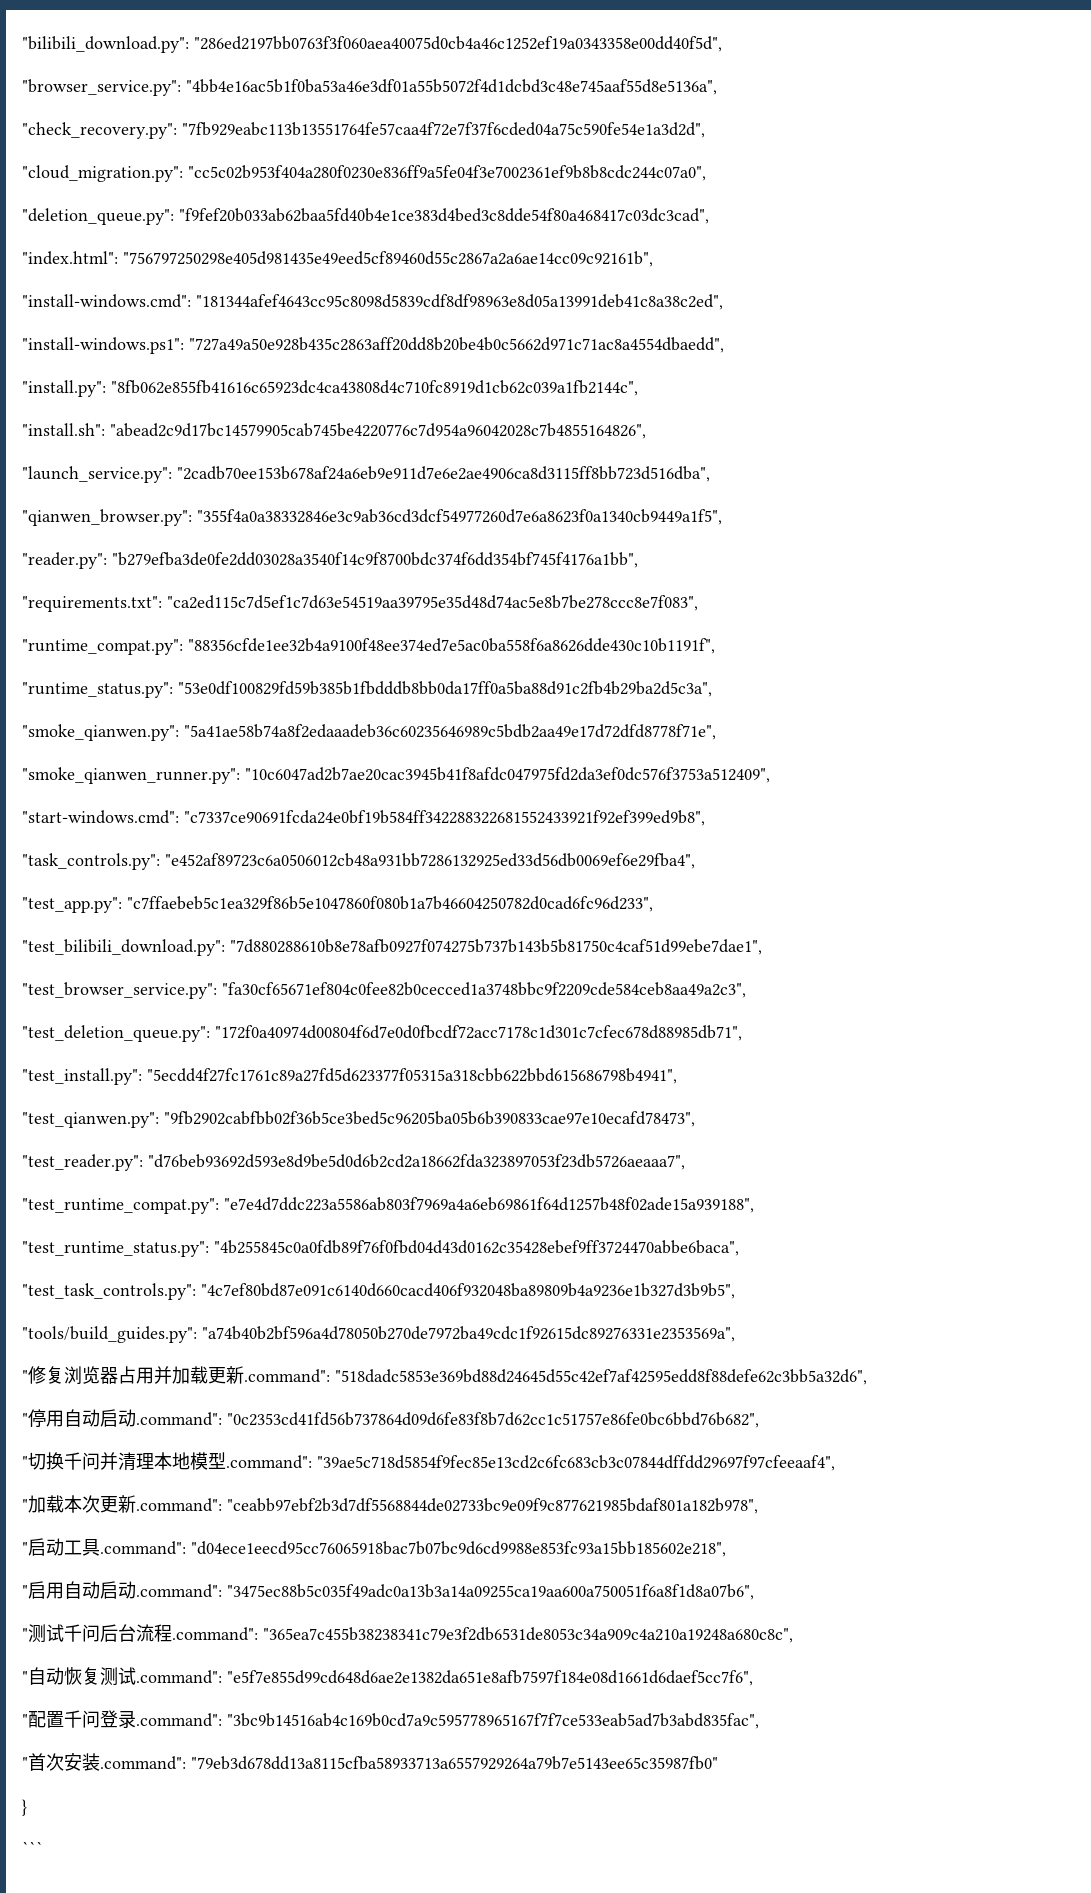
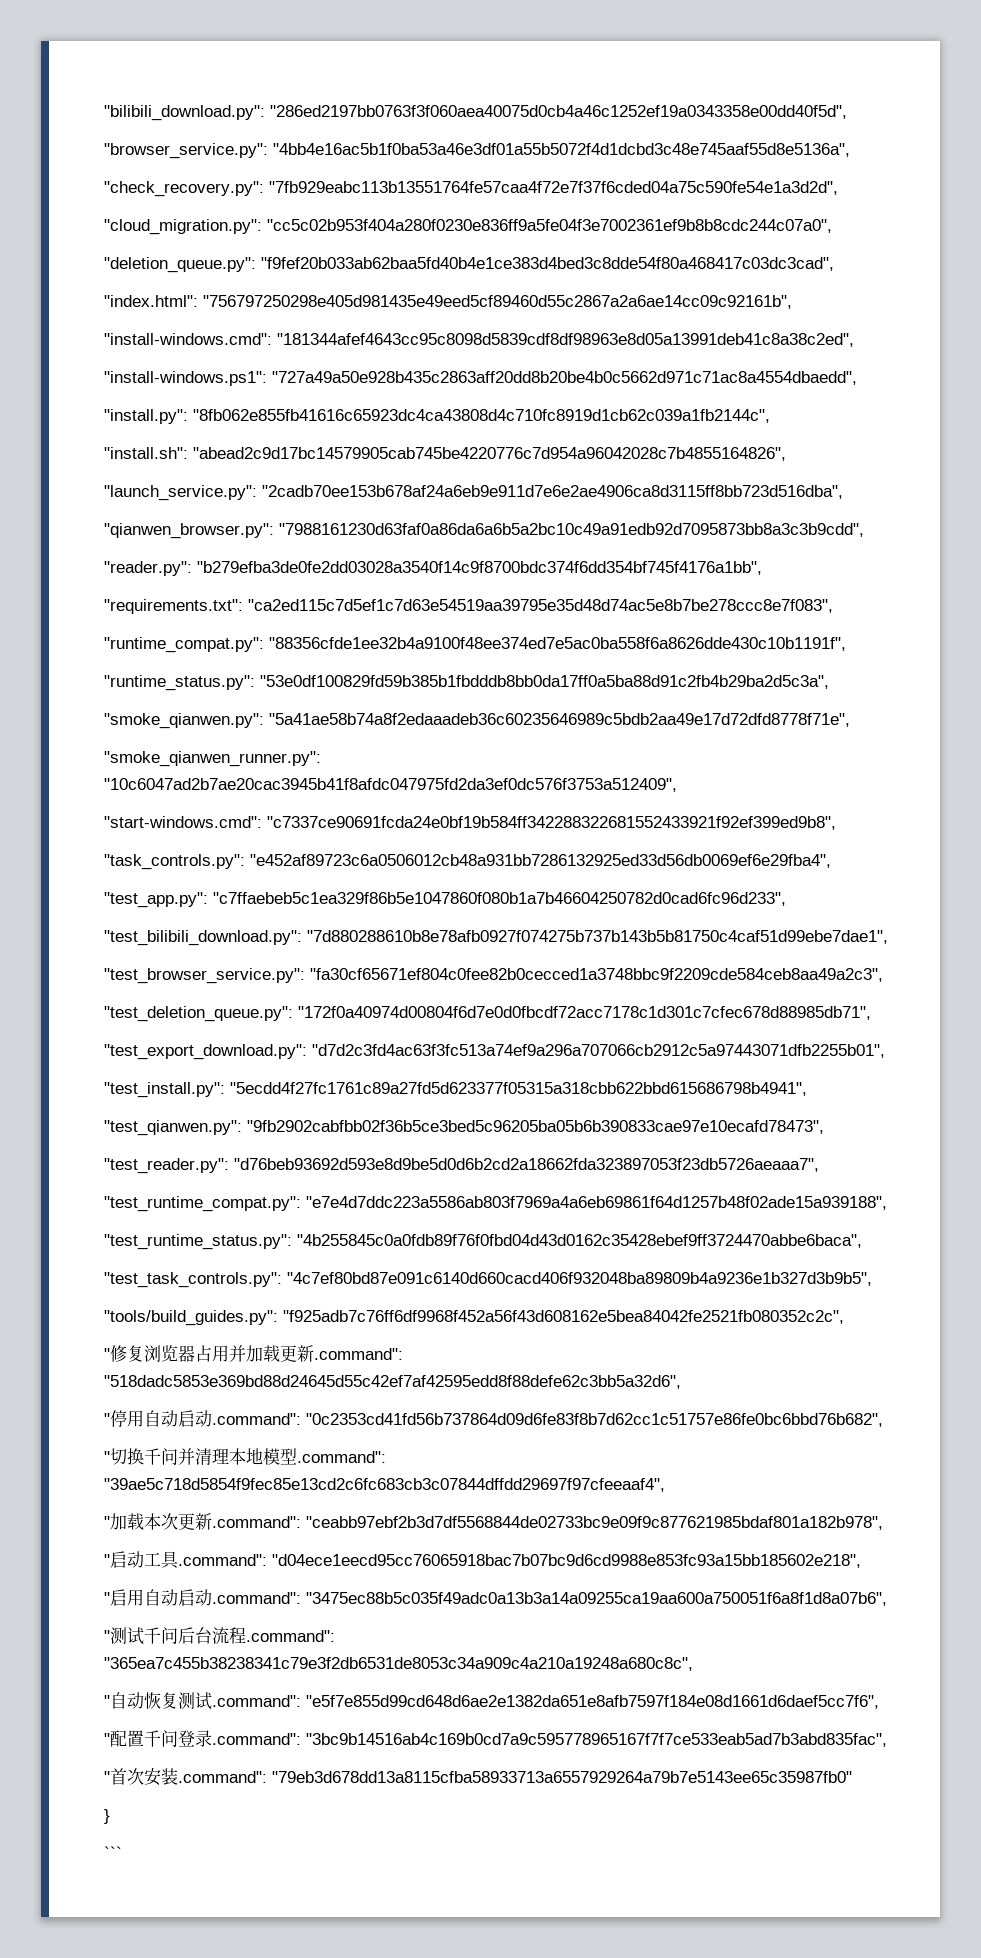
[197,509,722,525] "355f4a0a38332846e3c9ab36cd3dcf54977260d7e6a8623f0a1340cb9449a1f5", -> [279,523,864,537] "7988161230d63faf0a86da6a6b5a2bc10c49a91edb92d7095873bb8a3c3b9cdd",
(742, 1033) none -> [104,1044,885,1060] // "test_export_download.py": "d7d2c3fd4ac63f3fc513a74ef9a296a707066cb2912c5a97443071dfb2255b01",
[202,1326,735,1342] "a74b40b2bf596a4d78050b270de7972ba49cdc1f92615dc89276331e2353569a", -> [283,1310,844,1324] "f925adb7c76ff6df9968f452a56f43d608162e5bea84042fe2521fb080352c2c",

